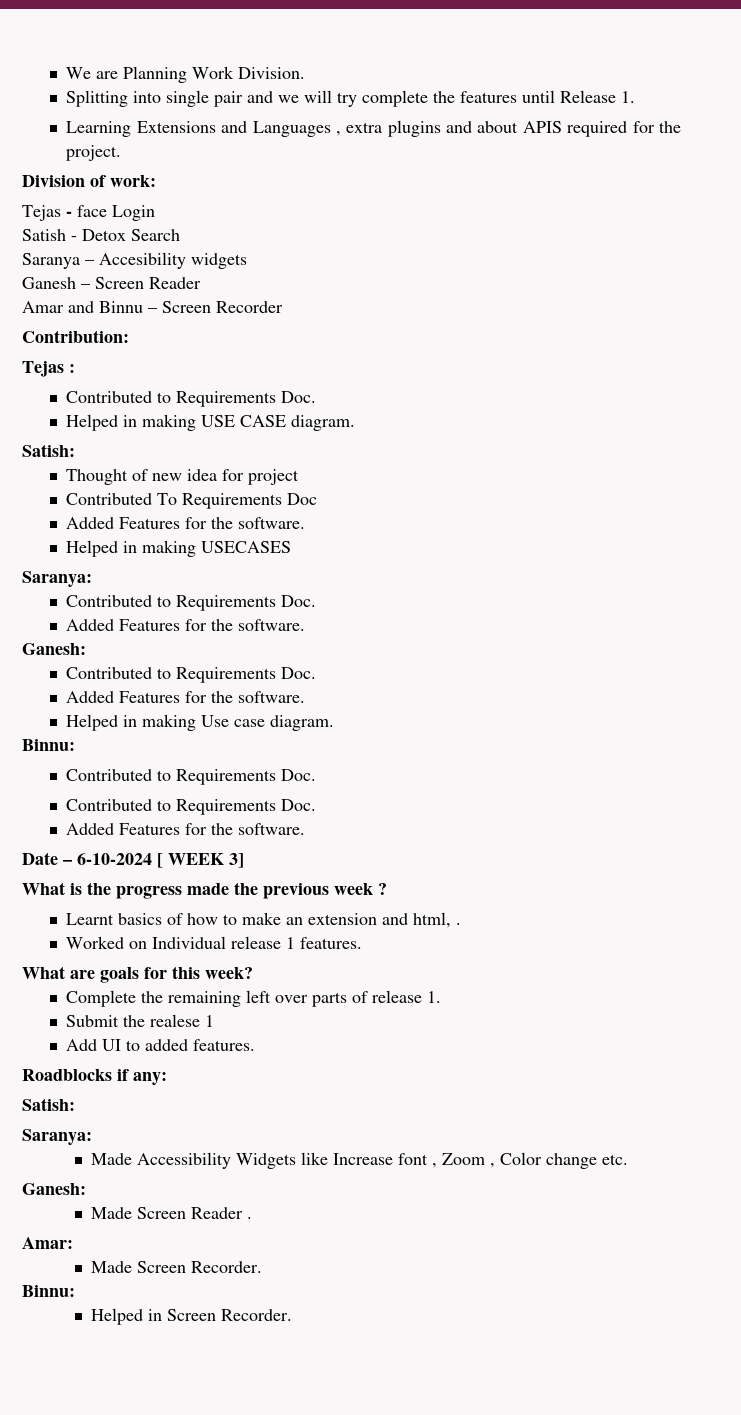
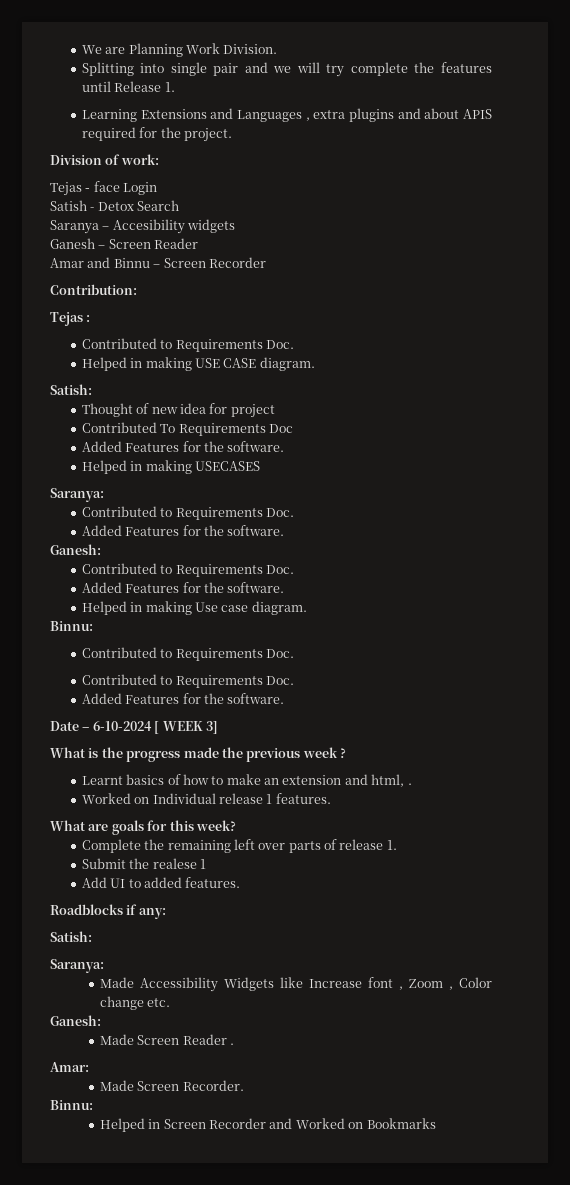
[220,1309,292,1321] Recorder. -> [209,1118,436,1129] Recorder and Worked on Bookmarks

